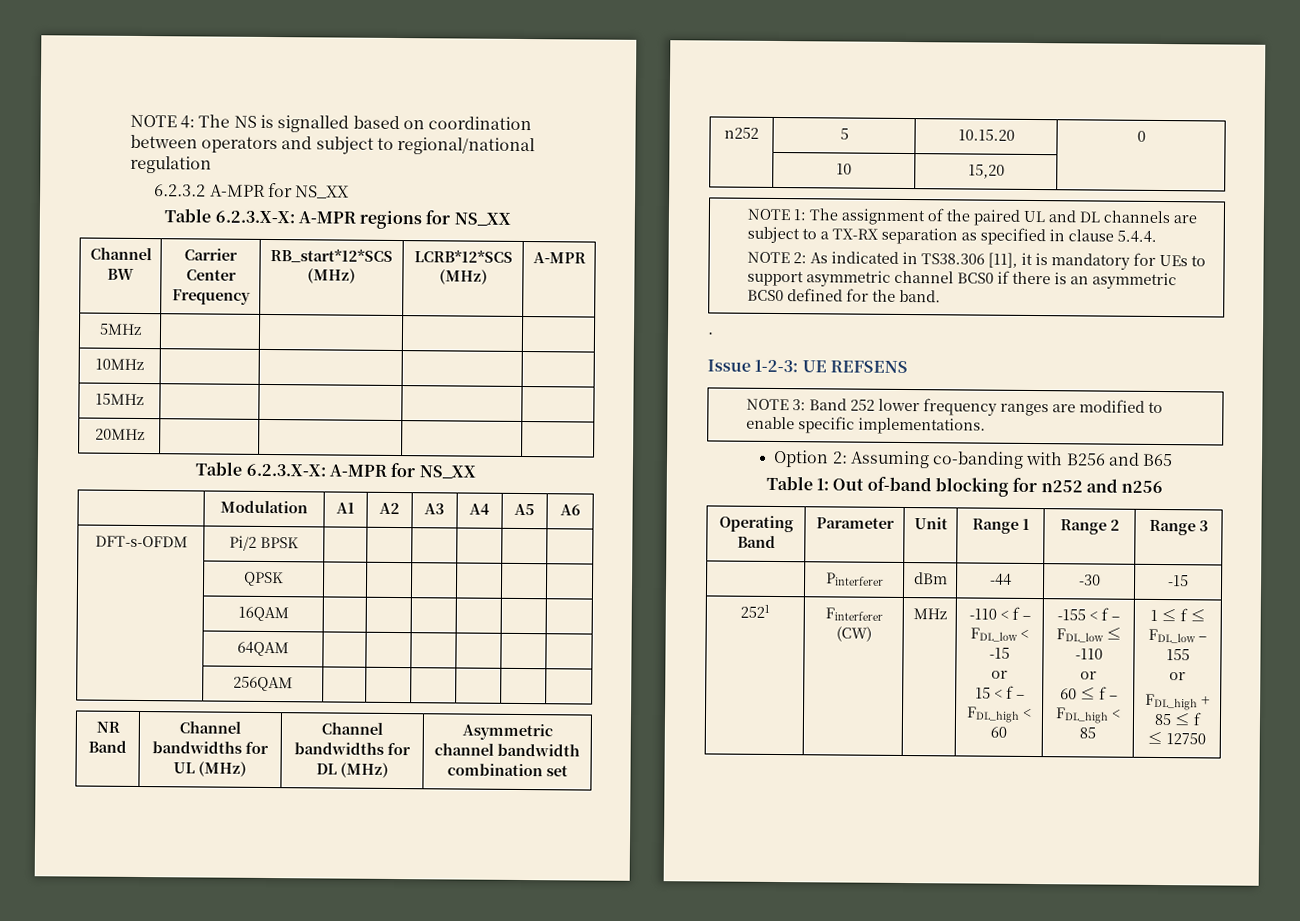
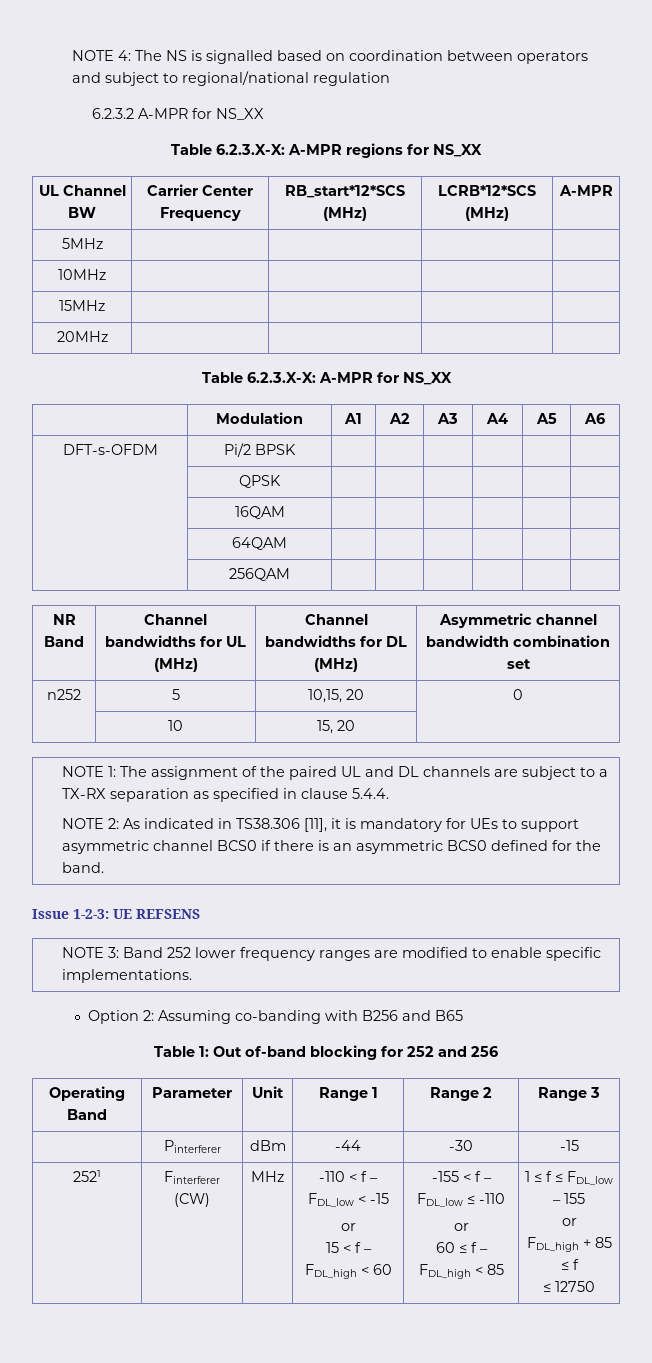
(511, 219) none -> [38,185,59,196] UL
[957,129,1015,141] 10.15.20 -> [307,689,364,703] 10,15, 20
[967,164,1005,179] 15,20 -> [316,720,355,734] 15, 20
[707,332,714,335] // . -> (105, 867) none
[1040,478,1164,494] n252 and n256 -> [407,1046,498,1057] 252 and 256

